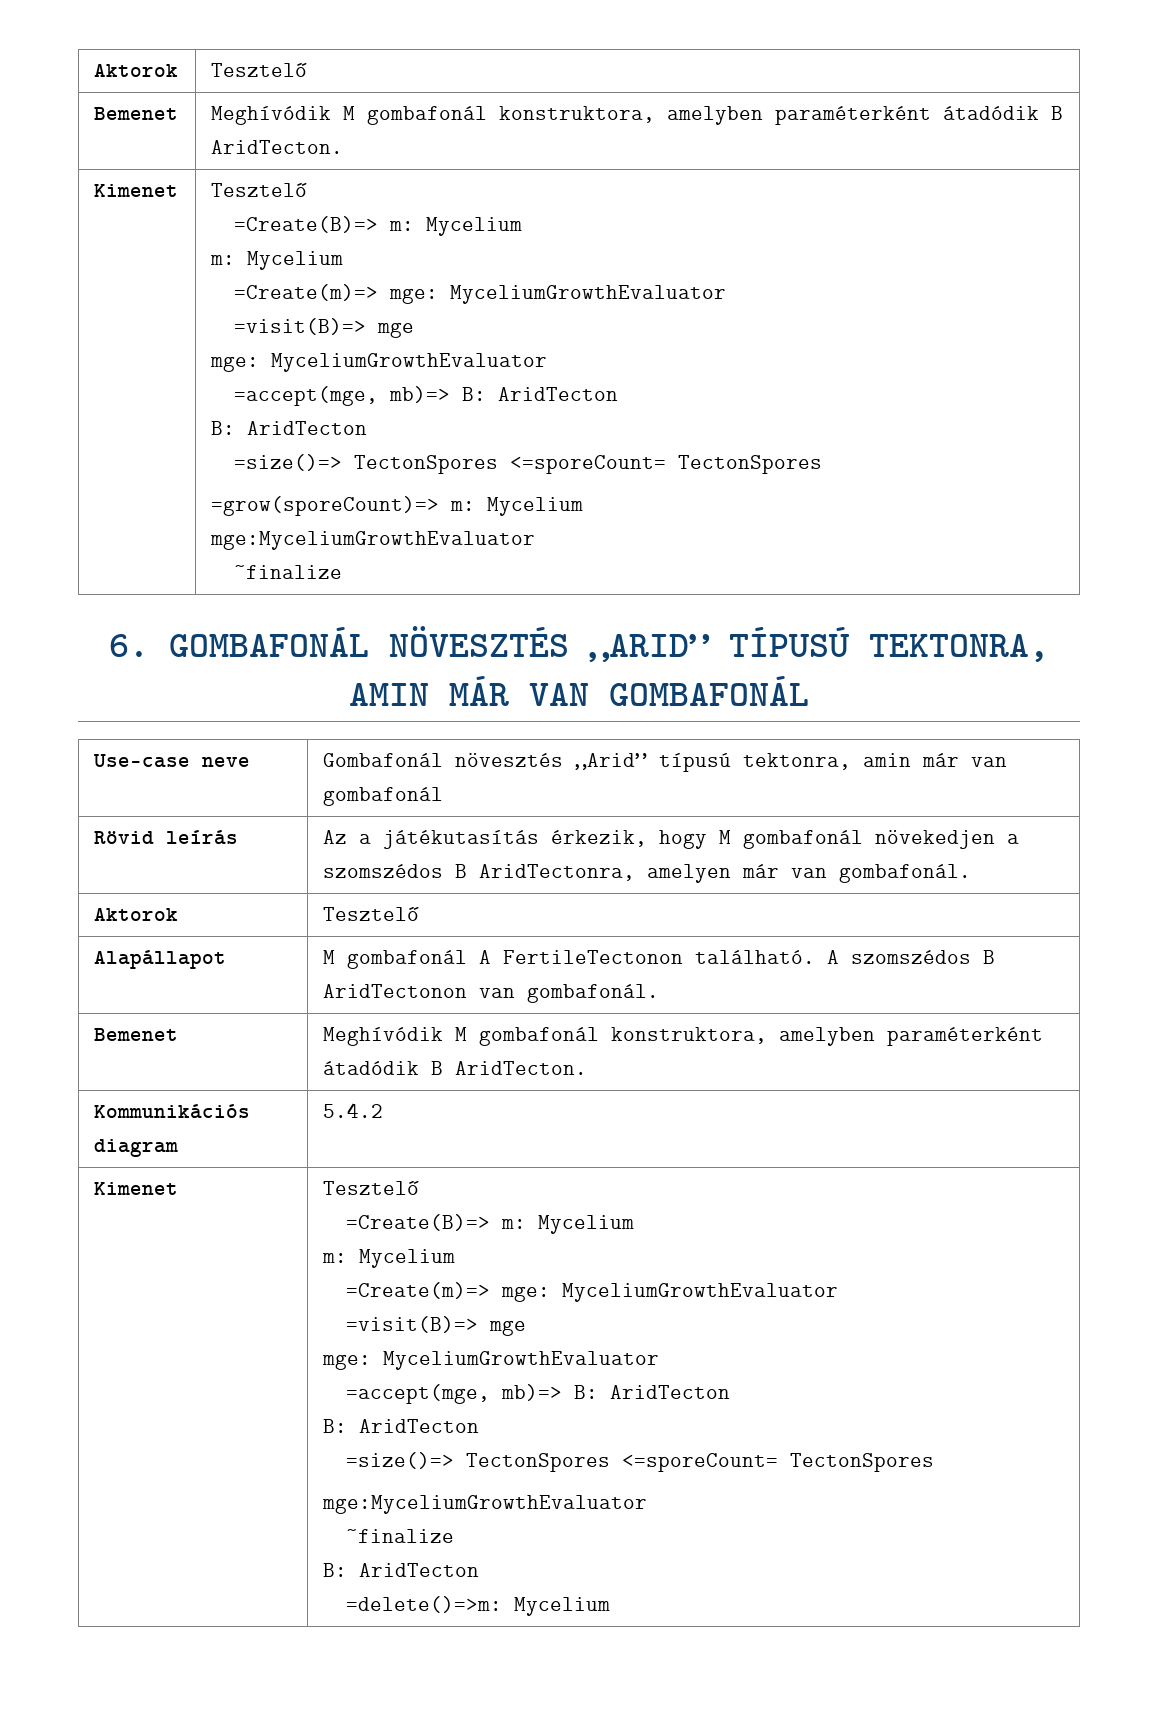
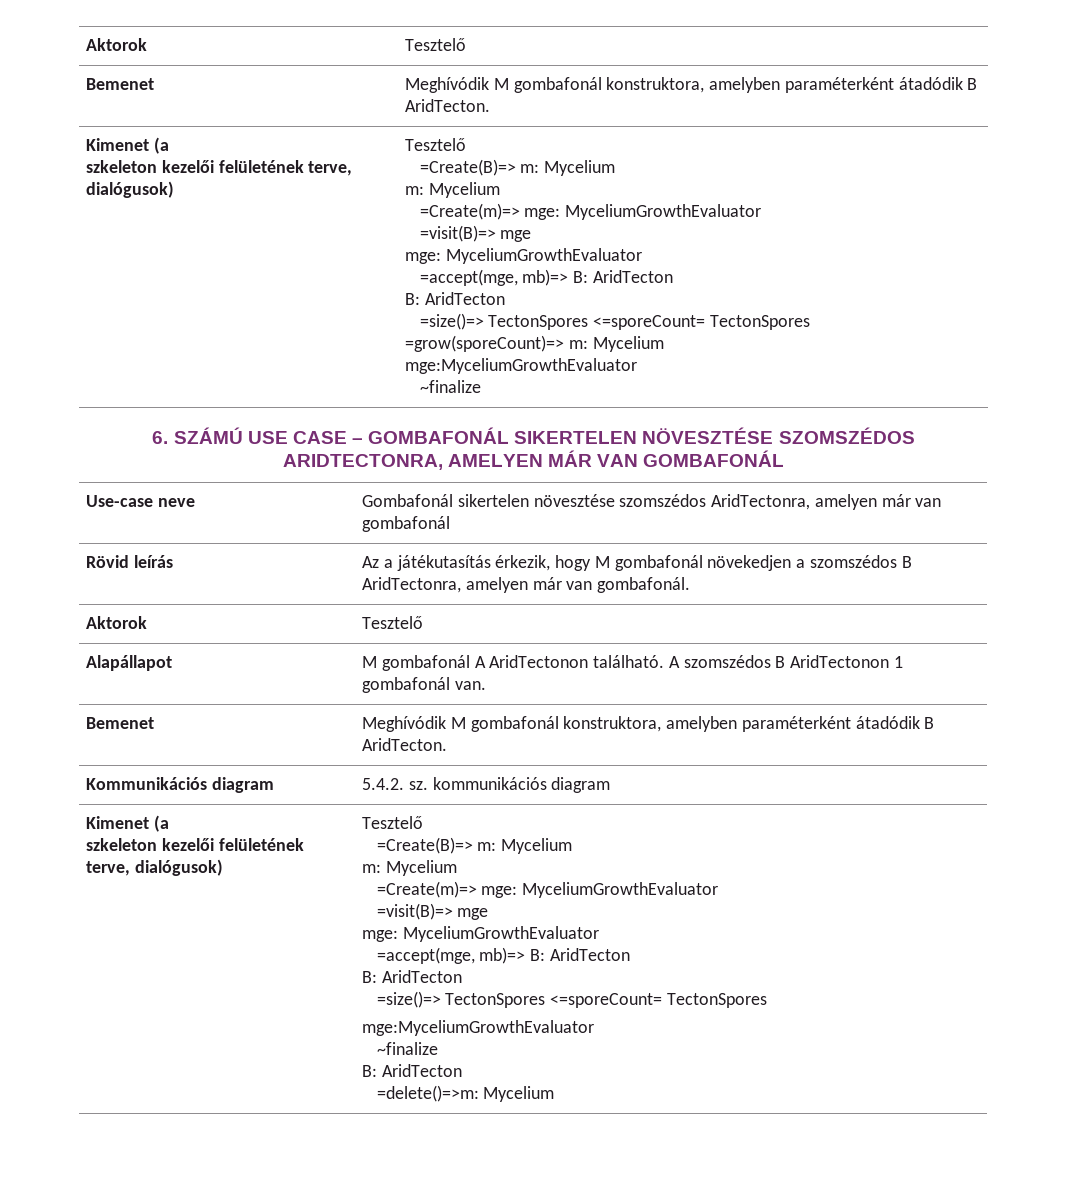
(179, 190) none -> [154,137,170,154] [86,160,353,176] [86,181,175,198] (a // szkeleton kezelői felületének terve, dialógusok)
[169,626,1049,662] [349,683,429,706] GOMBAFONÁL NÖVESZTÉS „ARID” TÍPUSÚ TEKTONRA, AMIN -> [173,427,915,444] [282,454,543,470] SZÁMÚ USE CASE – GOMBAFONÁL SIKERTELEN NÖVESZTÉSE SZOMSZÉDOS ARIDTECTONRA, AMELYEN
[455,753,912,772] növesztés „Arid” típusú tektonra, amin -> [458,494,877,510] sikertelen növesztése szomszédos AridTectonra, amelyen
[503,950,684,964] FertileTectonon -> [489,655,589,668] AridTectonon
[479,984,660,1003] van gombafonál. -> [893,656,903,668] [362,677,487,693] 1 gombafonál van.
[323,1103,384,1118] [94,1182,179,1195] 5.4.2 // Kimenet -> [362,777,611,793] [86,815,170,832] [86,838,304,851] [86,859,224,876] 5.4.2. sz. kommunikációs diagram // Kimenet (a // szkeleton kezelői felületének terve, dialógusok)

